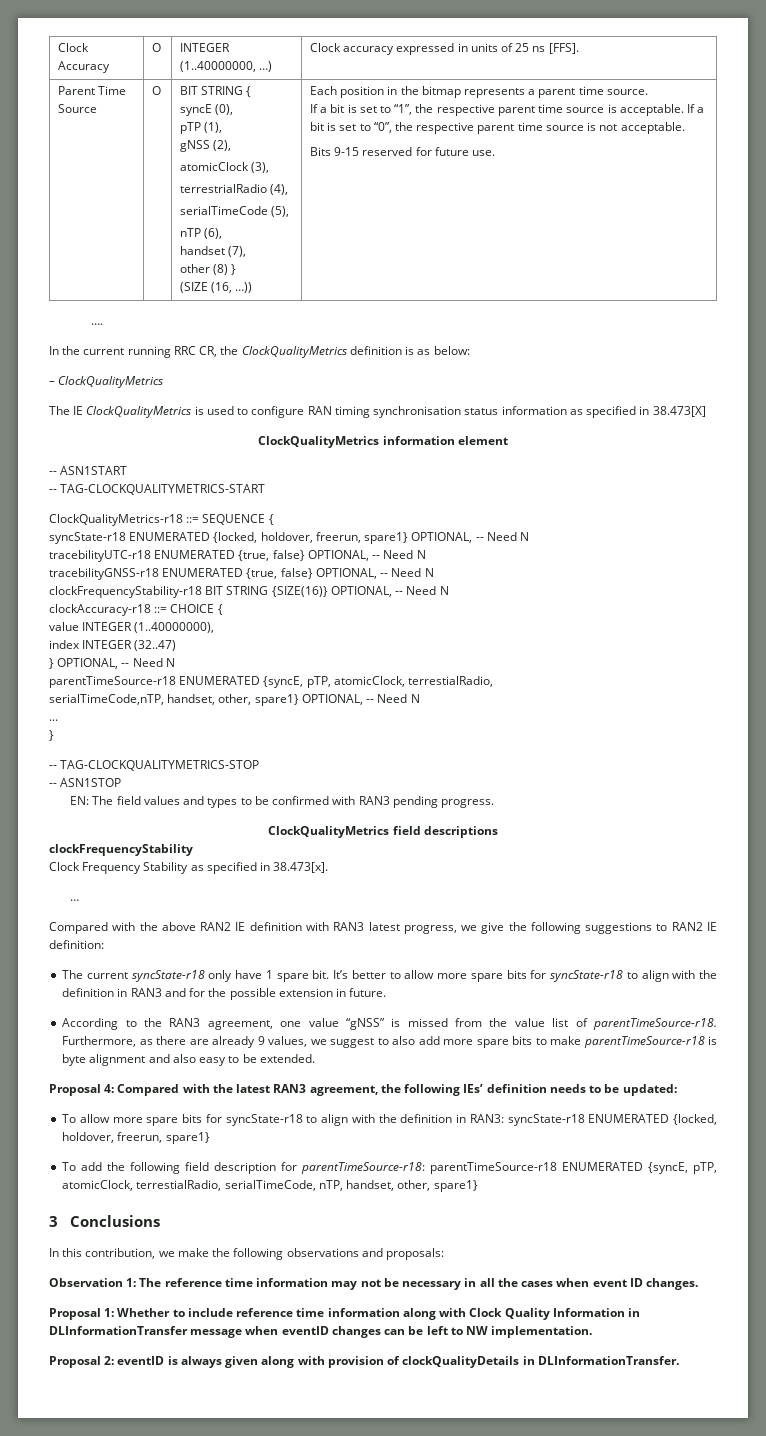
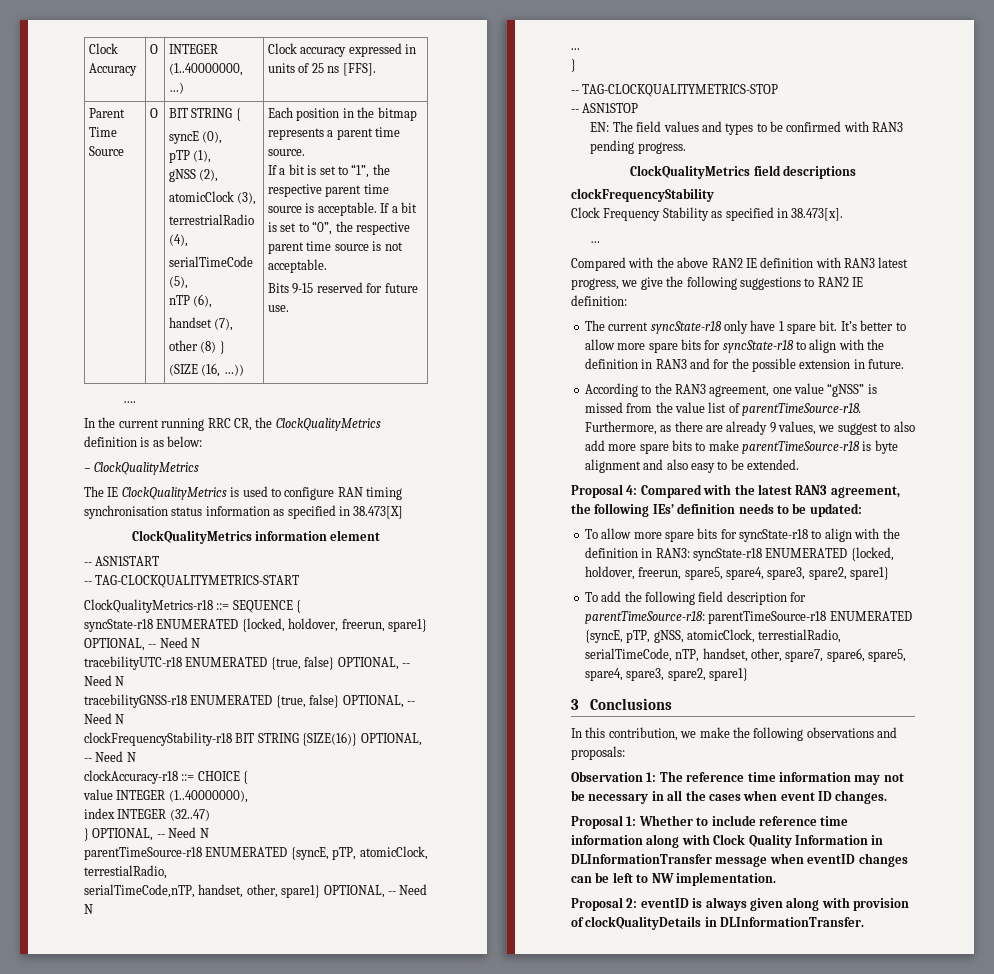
(163, 1137) none -> [684,567,847,580] spare5, spare4, spare3, spare2,
(718, 1168) none -> [653,630,684,643] gNSS,
(431, 1185) none -> [785,648,906,662] [584,668,706,681] spare7, spare6, spare5, spare4, spare3, spare2,

